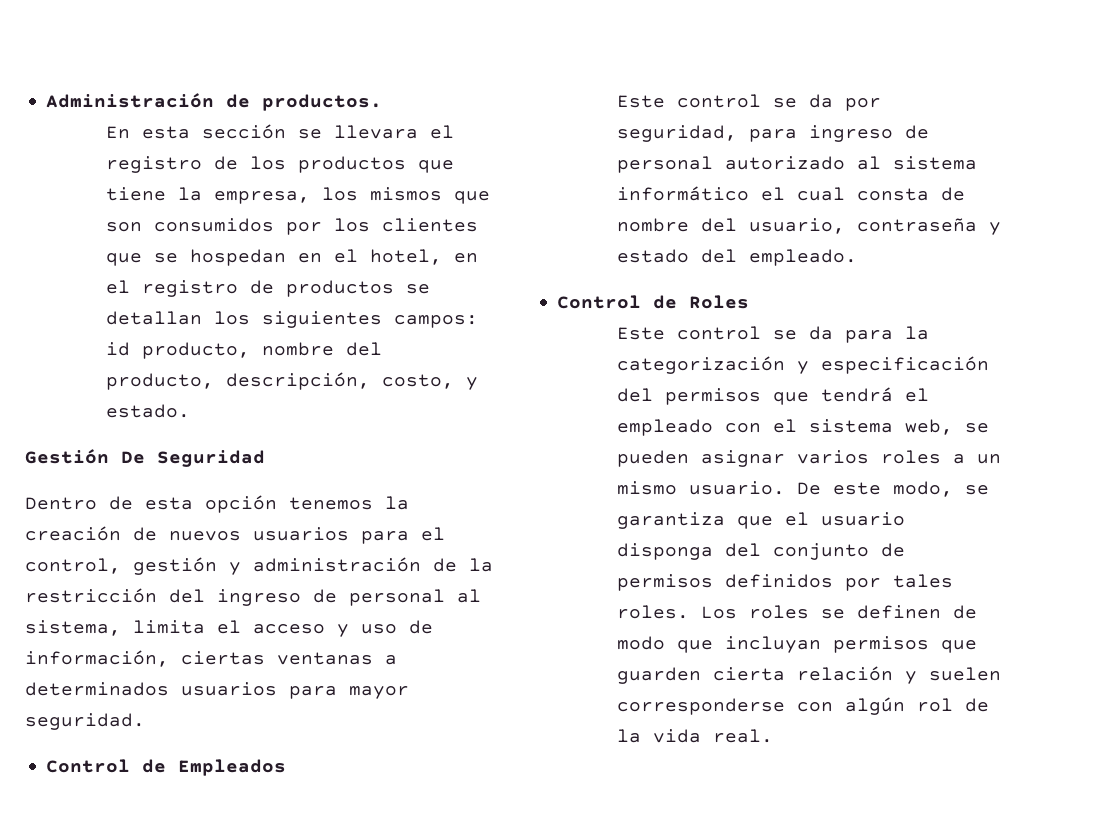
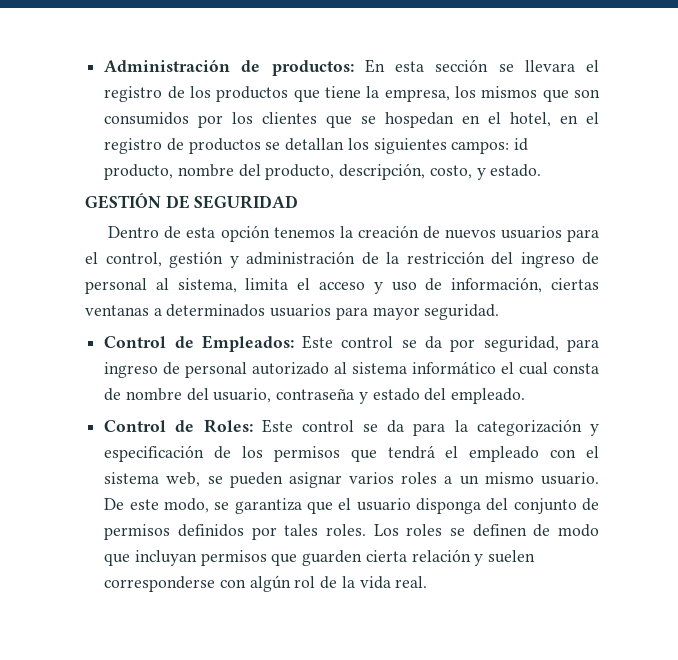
[262,94,383,111] productos. // -> [271,60,354,76] productos:
[25,449,265,467] Gestión De Seguridad -> [85,192,299,209] GESTIÓN DE SEGURIDAD
[178,759,287,776] Empleados // -> [201,335,294,352] Empleados:
[689,295,750,309] Roles // -> [203,419,253,433] Roles:
[616,388,653,402] del -> [214,446,263,459] de los

